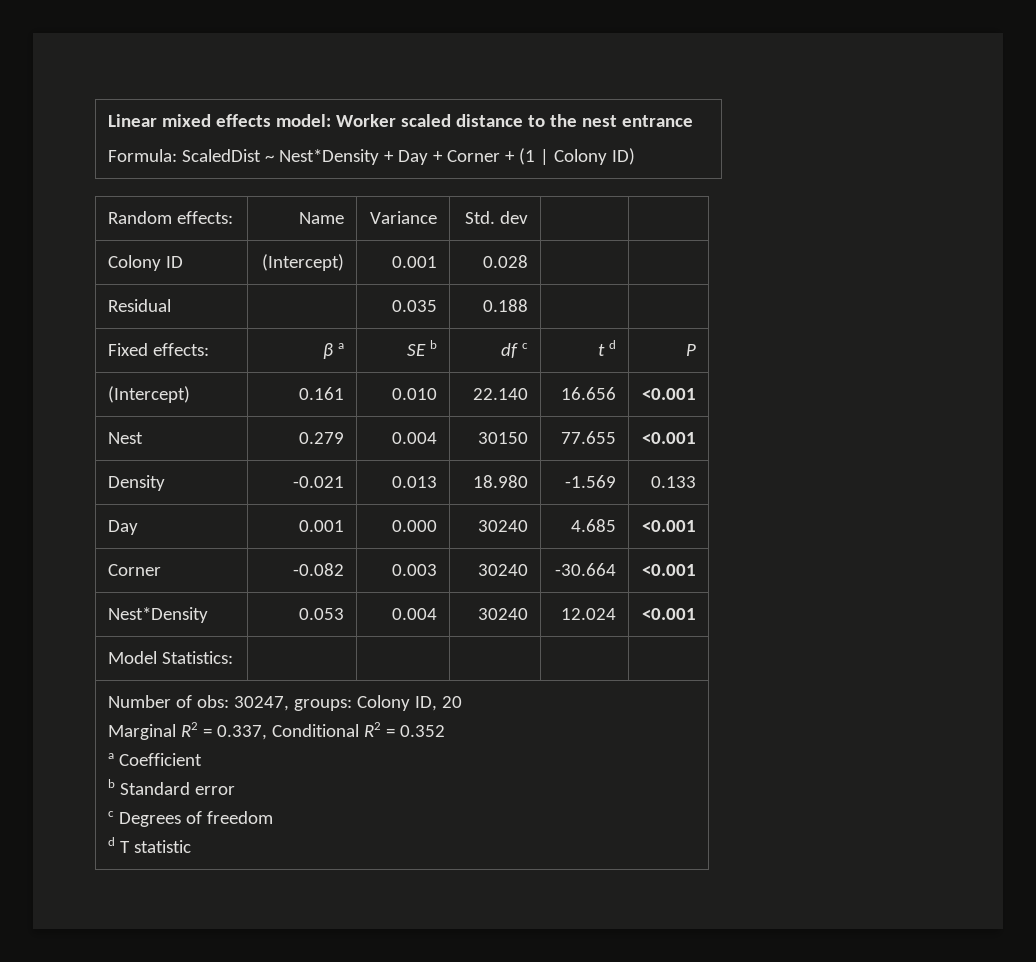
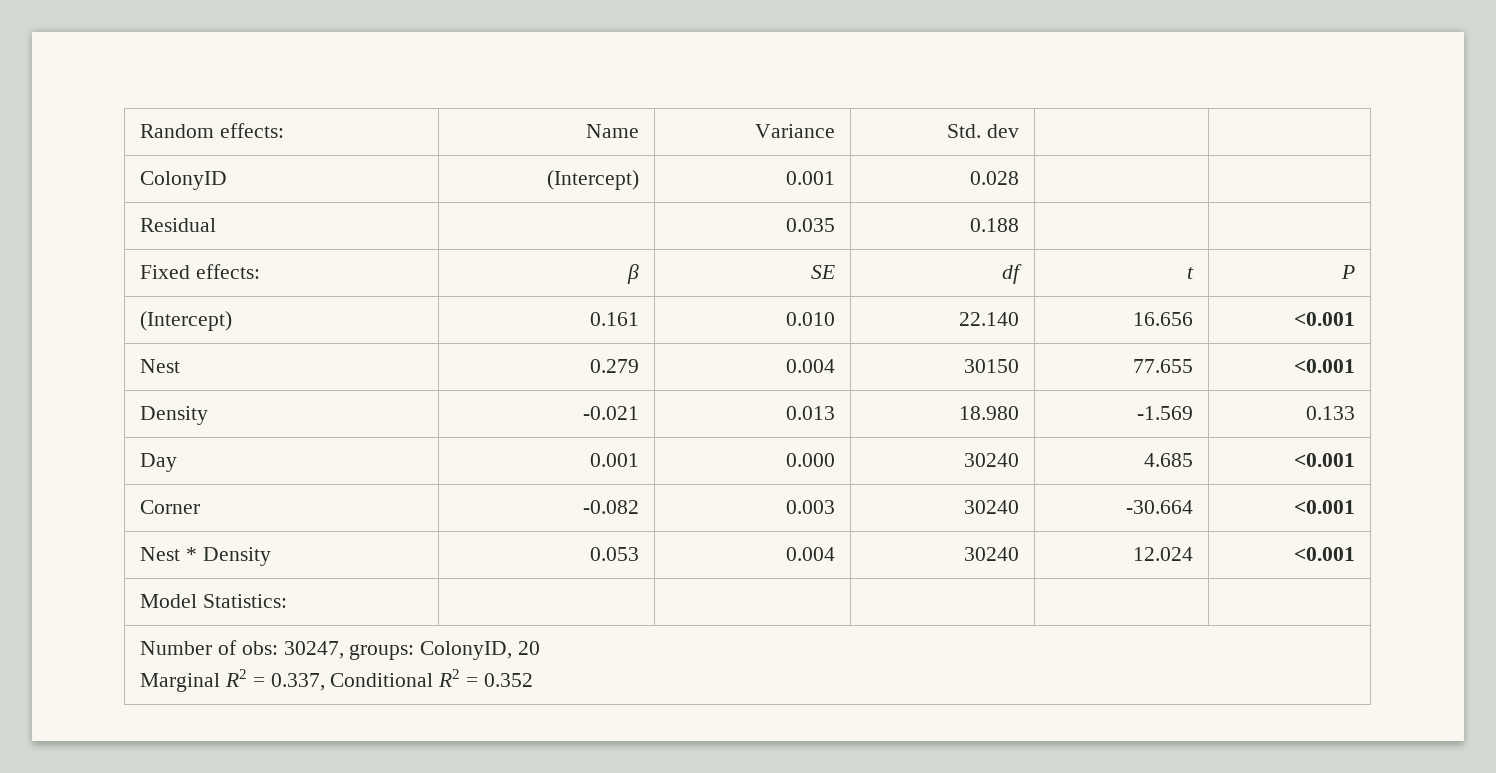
[107,114,693,127] [107,148,635,165] Linear mixed effects model: Worker scaled distance to the nest entrance // Formula: ScaledDist ~ Nest*Density + Day + Corner + (1 | Colony ID) // -> (140, 131) none
[107,255,183,271] Colony ID -> [140,171,228,190] ColonyID
[338,343,345,349] a -> (639, 274) none
[430,340,438,349] b -> (835, 272) none
[522,343,529,349] c -> (1022, 274) none
[609,340,617,349] d -> (1194, 273) none
[107,607,208,623] Nest*Density -> [140,547,271,566] Nest * Density
[356,695,437,711] Colony ID, -> [420,641,513,660] ColonyID,
[107,753,202,766] [107,779,235,795] [107,811,273,827] [107,837,191,853] // a Coefficient // b Standard error // c Degrees of freedom // d T statistic -> (533, 680) none

